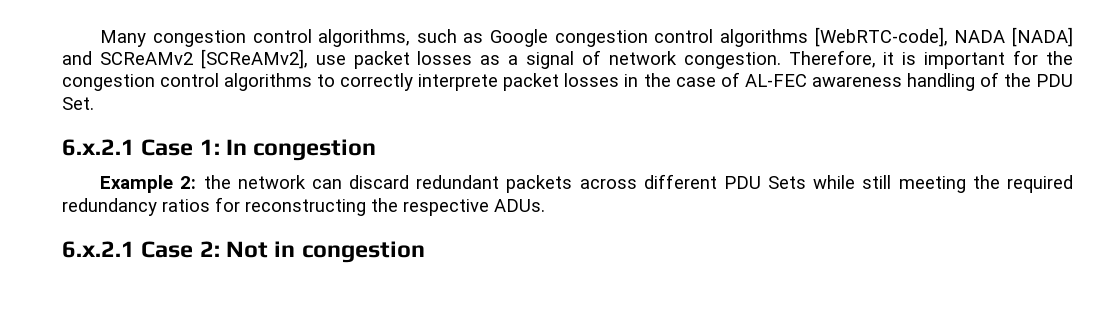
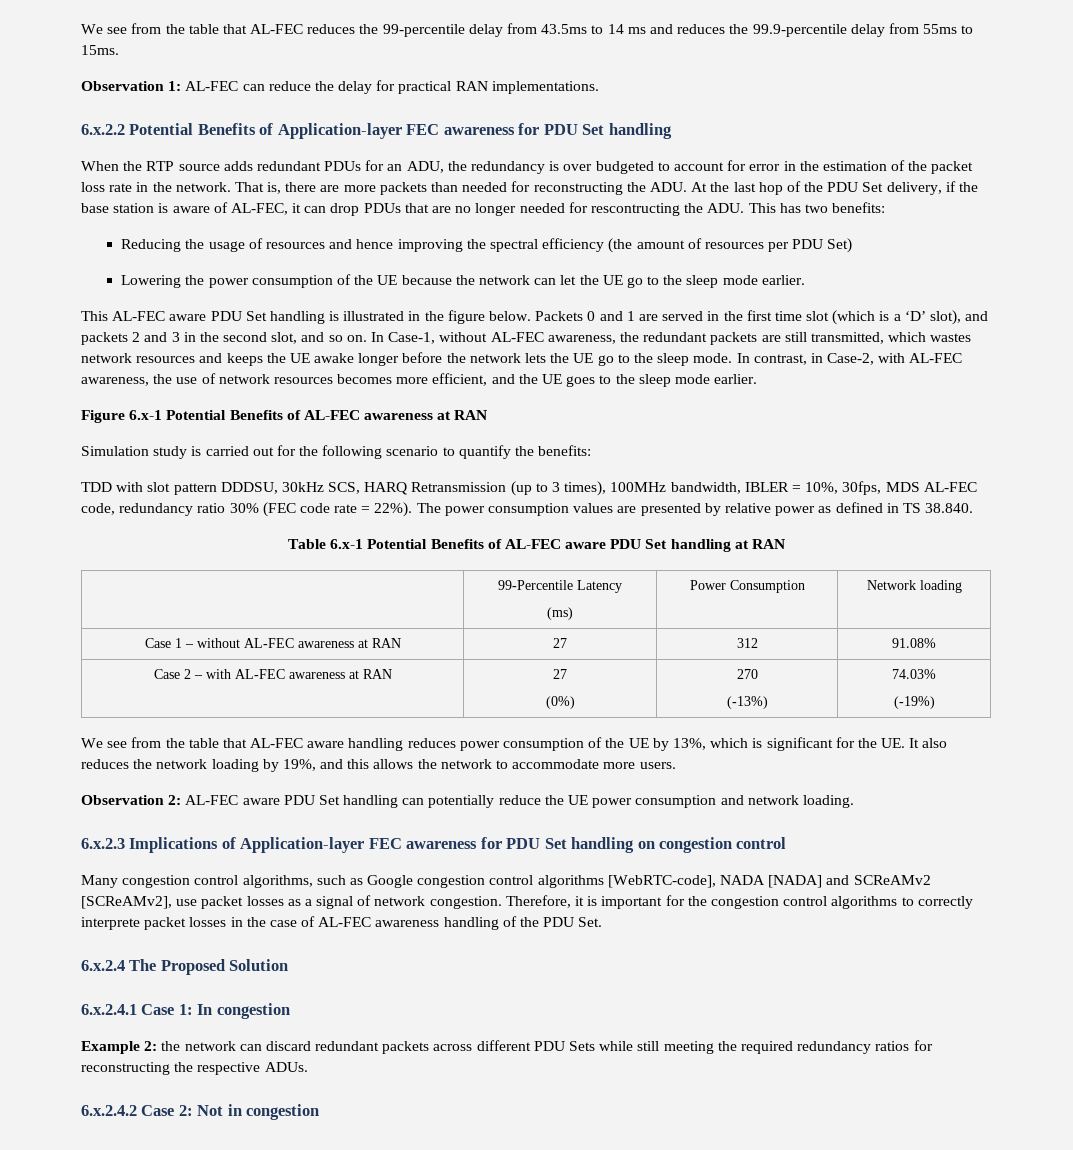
(100, 38) none -> [81,23,974,37] [81,45,119,55] [81,80,599,94] [81,123,672,139] [81,160,974,174] [81,181,978,195] [81,202,886,216] [121,238,853,253] [121,274,805,288] [81,310,989,325] [81,332,972,345] [81,352,963,366] [81,373,758,387] [81,410,488,423] [81,445,592,459] [81,481,977,496] [81,502,974,517] [287,539,786,552] [498,580,622,593] [547,607,573,620] [689,580,805,593] [866,580,962,593] [144,638,401,648] [553,638,567,648] [736,638,758,648] [892,638,936,648] [153,669,392,679] [553,669,567,679] [545,696,575,709] [736,669,758,679] [726,696,768,709] [892,669,936,679] [893,696,935,709] [81,737,948,751] [81,759,676,772] [81,795,854,808] [81,837,787,853] We see from the table that AL-FEC reduces the 99-percentile delay from 43.5ms to 14 ms and reduces the 99.9-percentile delay from 55ms to 15ms. // Observation 1: AL-FEC can reduce the delay for practical RAN implementations. // 6.x.2.2 Potential Benefits of Application-layer FEC awareness for PDU Set handling // When the RTP source adds redundant PDUs for an ADU, the redundancy is over budgeted to account for error in the estimation of the packet loss rate in the network. That is, there are more packets than needed for reconstructing the ADU. At the last hop of the PDU Set delivery, if the base station is aware of AL-FEC, it can drop PDUs that are no longer needed for rescontructing the ADU. This has two benefits: // Reducing the usage of resources and hence improving the spectral efficiency (the amount of resources per PDU Set) // Lowering the power consumption of the UE because the network can let the UE go to the sleep mode earlier. // This AL-FEC aware PDU Set handling is illustrated in the figure below. Packets 0 and 1 are served in the first time slot (which is a ‘D’ slot), and packets 2 and 3 in the second slot, and so on. In Case-1, without AL-FEC awareness, the redundant packets are still transmitted, which wastes network resources and keeps the UE awake longer before the network lets the UE go to the sleep mode. In contrast, in Case-2, with AL-FEC awareness, the use of network resources becomes more efficient, and the UE goes to the sleep mode earlier. // Figure 6.x-1 Potential Benefits of AL-FEC awareness at RAN // Simulation study is carried out for the following scenario to quantify the benefits: // TDD with slot pattern DDDSU, 30kHz SCS, HARQ Retransmission (up to 3 times), 100MHz bandwidth, IBLER = 10%, 30fps, MDS AL-FEC code, redundancy ratio 30% (FEC code rate = 22%). The power consumption values are presented by relative power as defined in TS 38.840. // Table 6.x-1 Potential Benefits of AL-FEC aware PDU Set handling at RAN // | 99-Percentile Latency // (ms) | Power Consumption | Network loading // Case 1 – without AL-FEC awareness at RAN | 27 | 312 | 91.08% // Case 2 – with AL-FEC awareness at RAN | 27 // (0%) | 270 // (-13%) | 74.03% // (-19%) // We see from the table that AL-FEC aware handling reduces power consumption of the UE by 13%, which is significant for the UE. It also reduces the network loading by 19%, and this allows the network to accommodate more users. // Observation 2: AL-FEC aware PDU Set handling can potentially reduce the UE power consumption and network loading. // 6.x.2.3 Implications of Application-layer FEC awareness for PDU Set handling on congestion control //
[62,139,135,156] 6.x.2.1 -> [81,959,289,975] [81,1004,137,1015] 6.x.2.4 The Proposed Solution // 6.x.2.4.1
[62,241,135,258] 6.x.2.1 -> [81,1105,137,1116] 6.x.2.4.2

